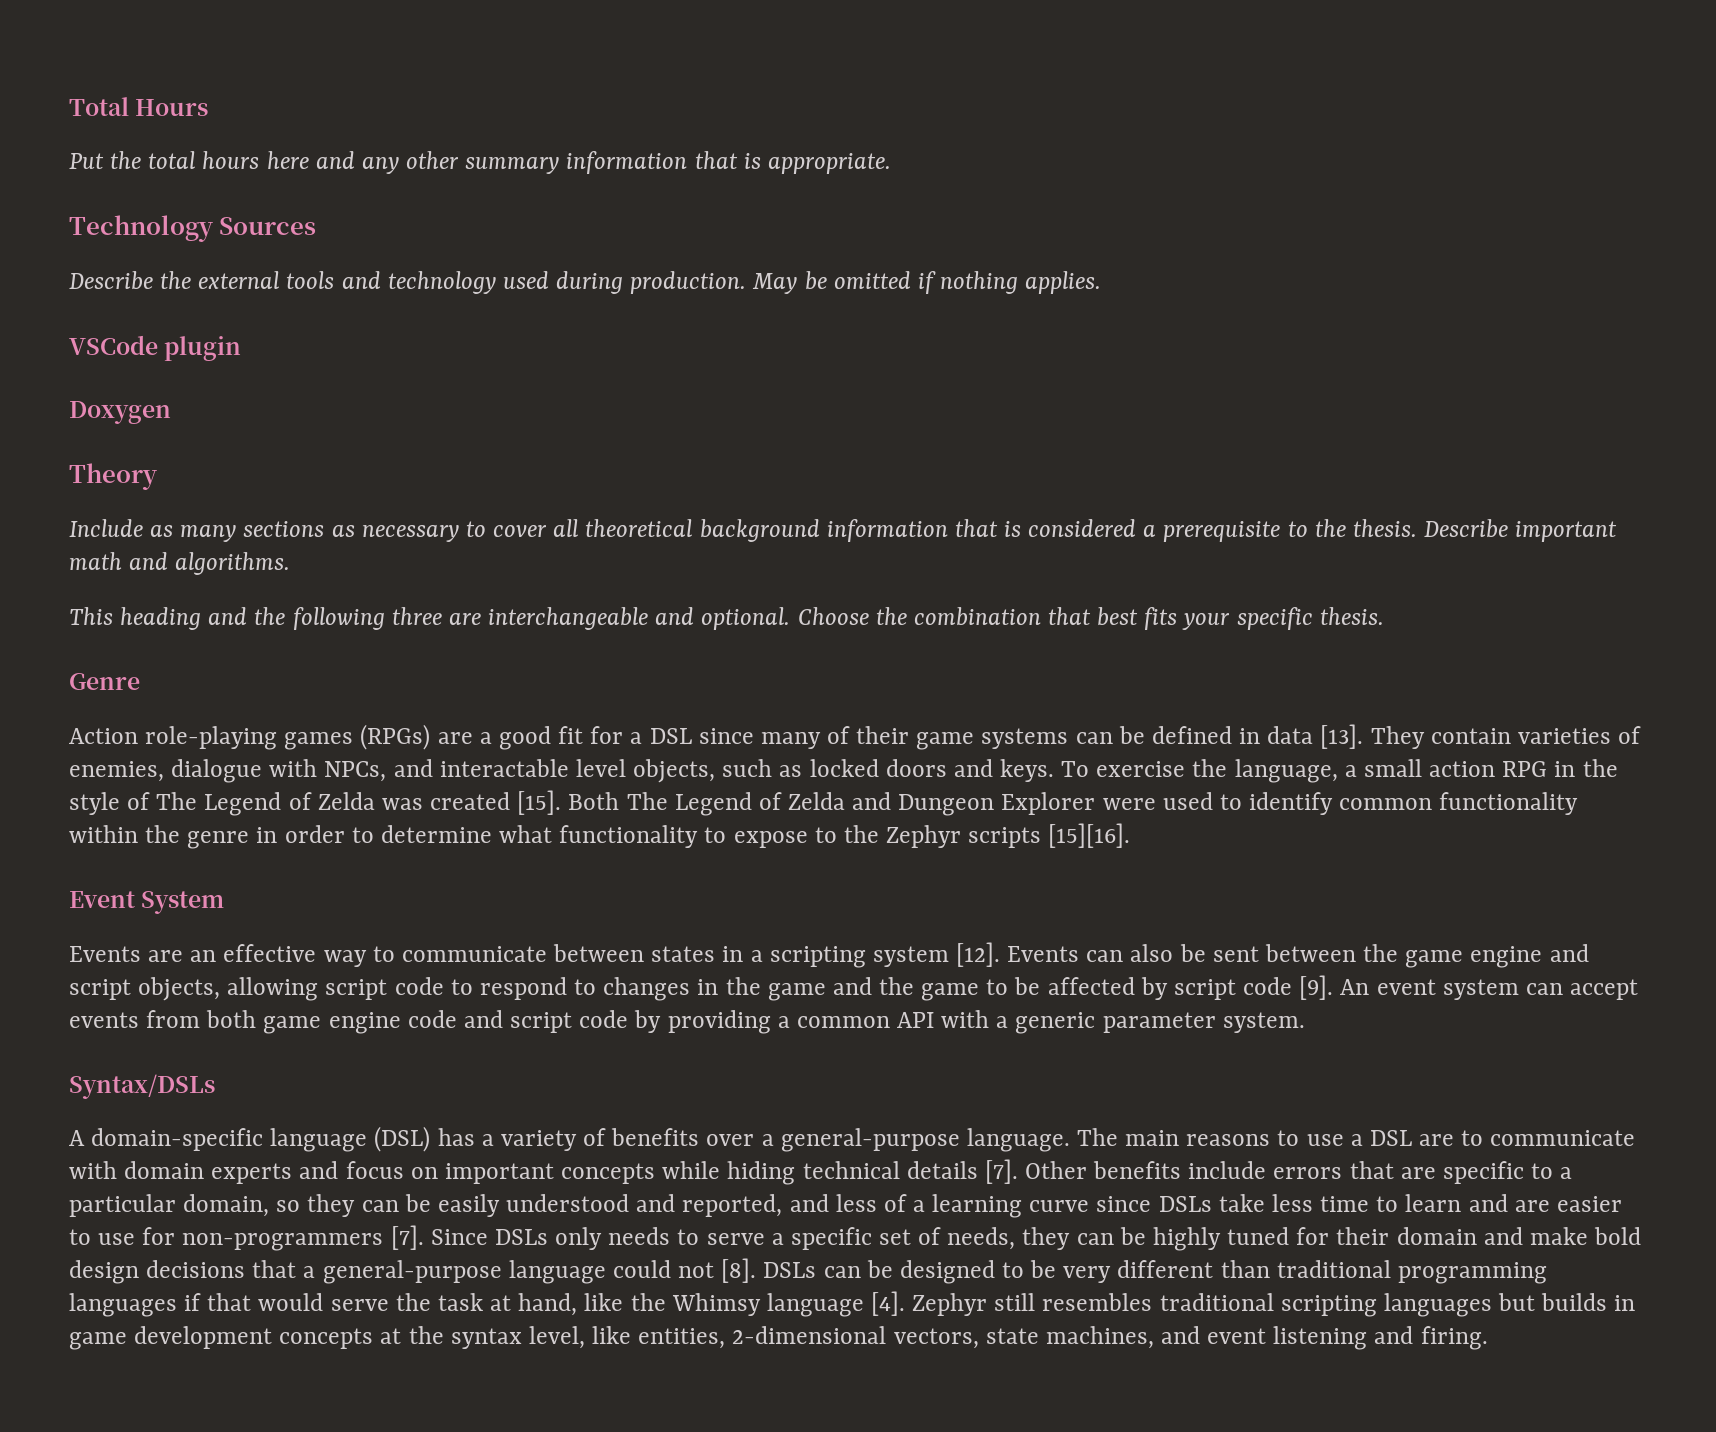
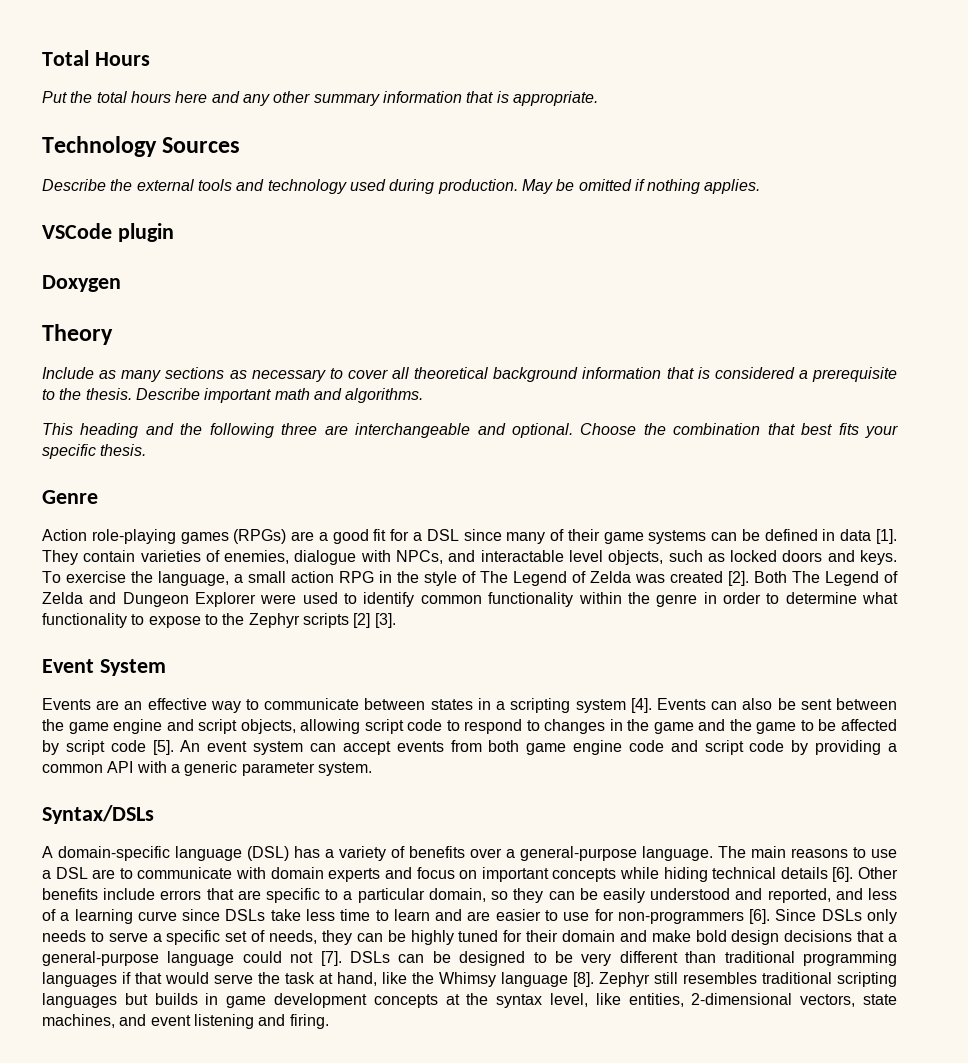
[1320,724,1364,749] [13]. -> [875,529,897,544] [1].
[517,790,562,815] [15]. -> [728,571,749,586] [2].
[1048,823,1131,848] [15][16]. -> [353,613,396,628] [2] [3].
[956,942,1001,967] [12]. -> [630,698,652,713] [4].
[1299,975,1334,1000] [9]. -> [152,740,174,755] [5].
[984,1159,1018,1184] [7]. -> [832,867,854,882] [6].
[390,1225,424,1250] [7]. -> [749,909,771,924] [6].
[721,1258,757,1283] [8]. -> [320,951,342,966] [7].
[871,1291,906,1316] [4]. -> [573,972,594,987] [8].

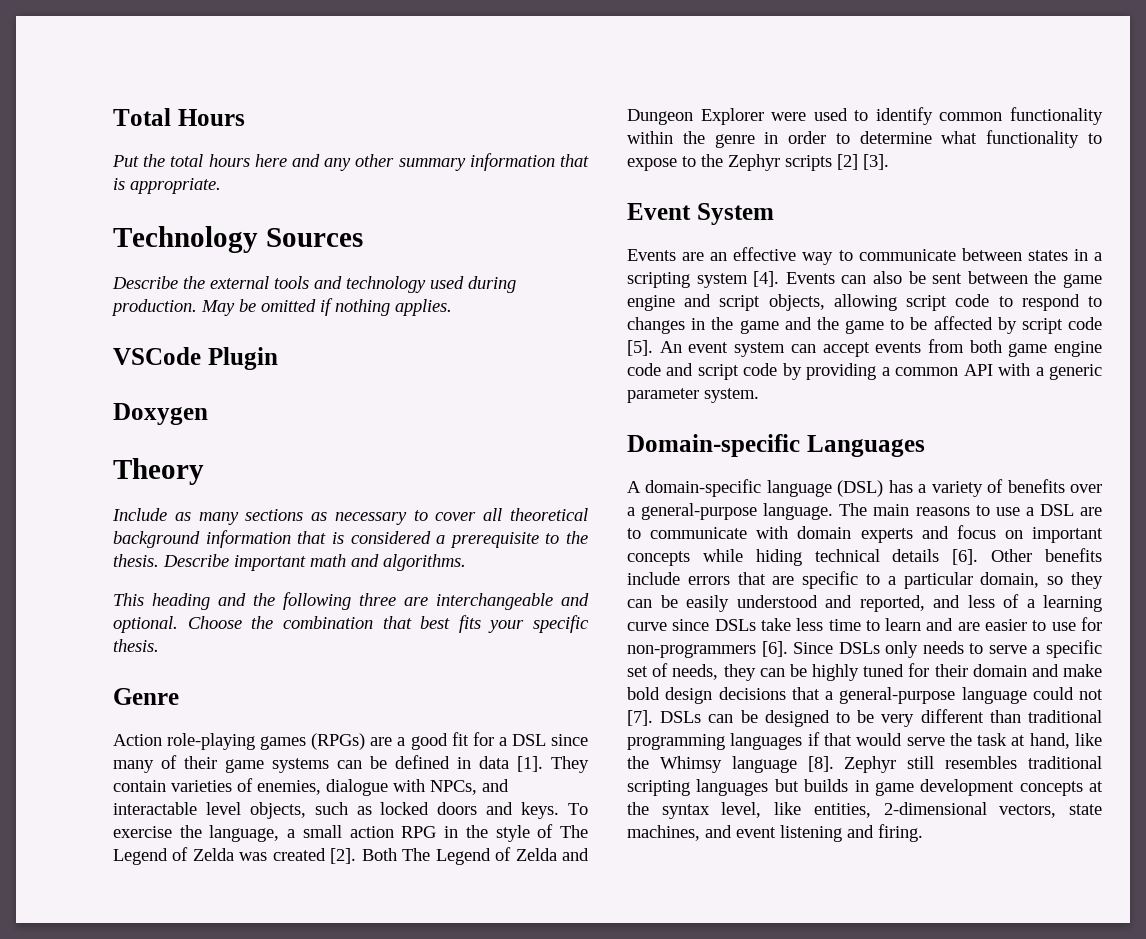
[117,223,174,242] plugin -> [207,347,278,370] Plugin
[42,805,154,824] Syntax/DSLs -> [627,434,925,457] Domain-specific Languages

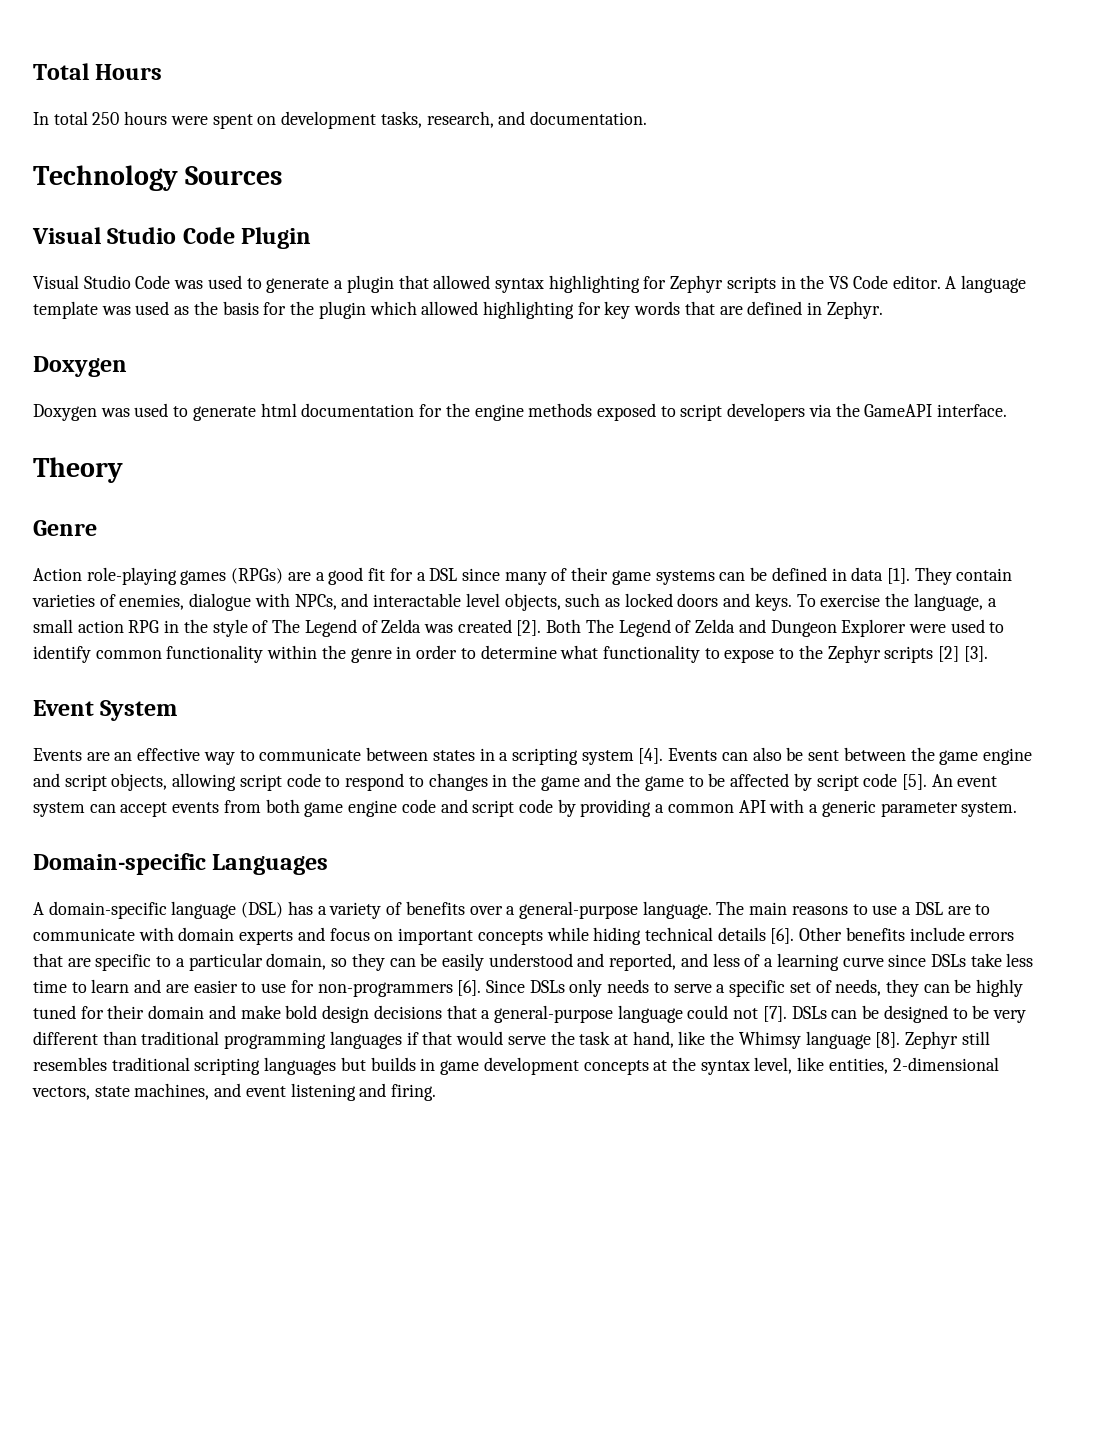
[112,153,589,171] [113,178,221,194] [113,226,363,253] [112,276,516,293] [111,298,452,316] [113,347,278,370] [113,403,208,425] [113,458,204,485] [112,508,588,525] [113,530,588,548] [113,554,466,571] [113,592,589,610] [113,615,589,633] [113,639,159,652] Put the total hours here and any other summary information that is appropriate. // Technology Sources // Describe the external tools and technology used during production. May be omitted if nothing applies. // VSCode Plugin // Doxygen // Theory // Include as many sections as necessary to cover all theoretical background information that is considered a prerequisite to the thesis. Describe important math and algorithms. // This heading and the following three are interchangeable and optional. Choose the combination that best fits your specific thesis. -> [33,111,647,129] [33,165,283,191] [32,227,312,249] [33,275,1026,293] [33,301,883,319] [33,356,127,377] [33,403,1008,421] [33,457,123,483] In total 250 hours were spent on development tasks, research, and documentation. // Technology Sources // Visual Studio Code Plugin // Visual Studio Code was used to generate a plugin that allowed syntax highlighting for Zephyr scripts in the VS Code editor. A language template was used as the basis for the plugin which allowed highlighting for key words that are defined in Zephyr. // Doxygen // Doxygen was used to generate html documentation for the engine methods exposed to script developers via the GameAPI interface. // Theory

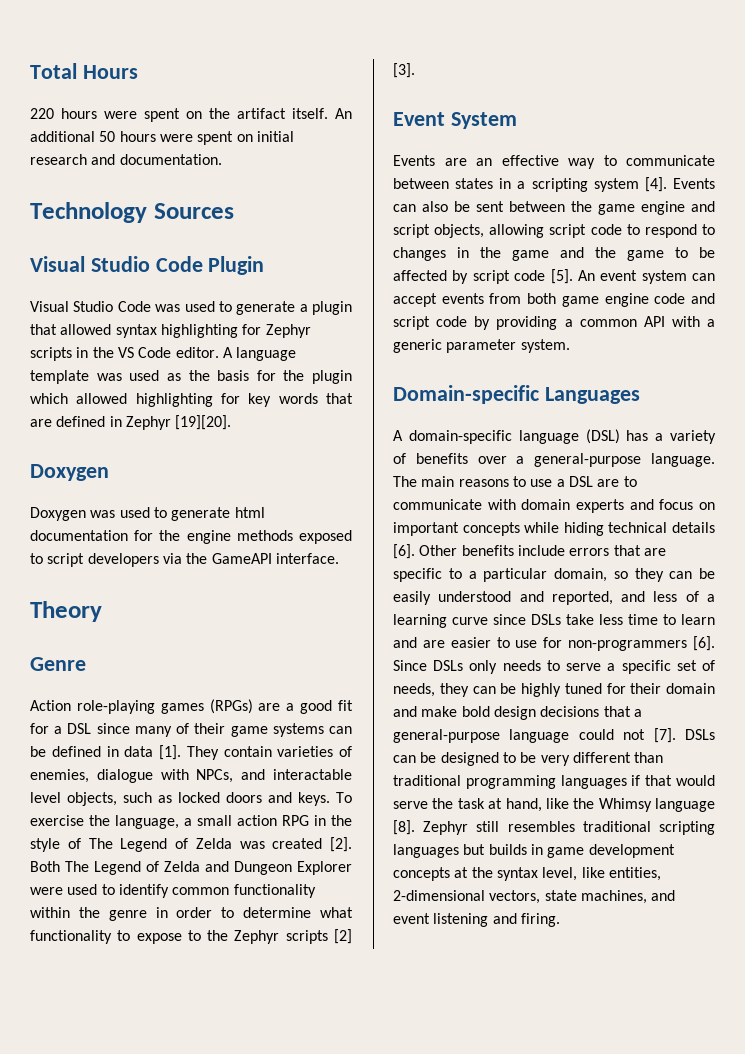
[33,111,494,129] In total 250 hours were spent on development tasks, research, -> [30,108,352,122] [30,131,294,145] [30,154,87,165] 220 hours were spent on the artifact itself. An additional 50 hours were spent on initial research
[826,301,883,319] Zephyr. -> [125,415,232,430] Zephyr [19][20].

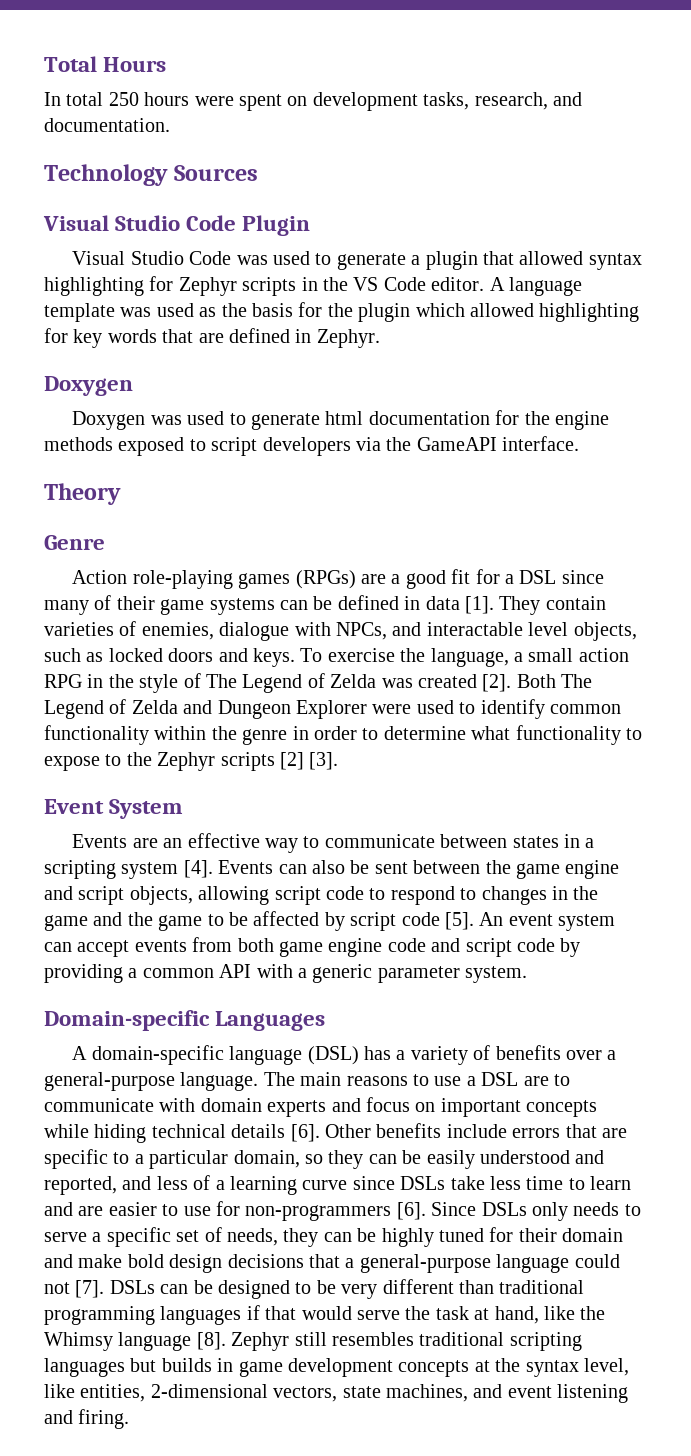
[30,108,352,122] [30,131,294,145] [30,154,87,165] 220 hours were spent on the artifact itself. An additional 50 hours were spent on initial research -> [44,92,548,111] In total 250 hours were spent on development tasks, research,
[125,415,232,430] Zephyr [19][20]. -> [316,329,380,348] Zephyr.

